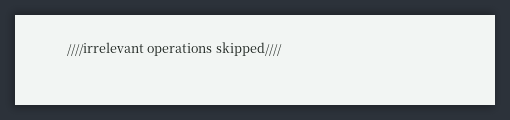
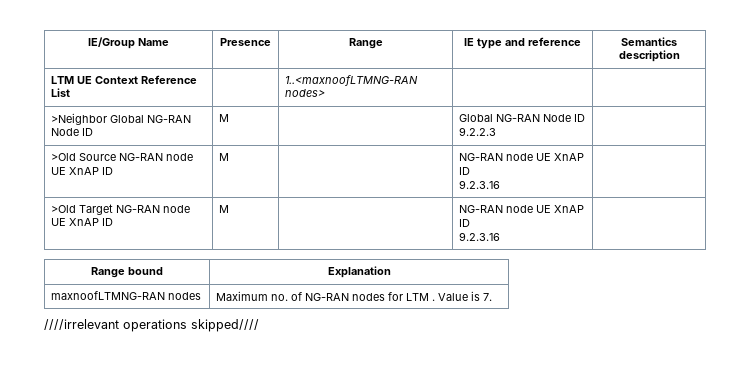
(67, 49) none -> [88,37,169,49] [220,38,271,46] [348,38,383,49] [464,37,581,49] [621,37,677,46] [618,50,680,62] [50,75,197,84] [50,88,70,97] [284,75,418,86] [284,89,325,97] [50,113,191,125] [50,128,93,136] [218,114,229,122] [458,114,585,122] [458,127,496,136] [50,153,193,161] [50,167,113,175] [218,153,229,161] [458,153,584,161] [458,167,470,175] [458,180,500,189] [50,204,190,215] [50,218,113,226] [218,205,229,213] [458,205,584,213] [458,219,470,227] [458,232,500,241] [91,267,163,278] [327,266,391,278] [50,291,201,300] [215,291,492,301] IE/Group Name | Presence | Range | IE type and reference | Semantics description // LTM UE Context Reference List | | 1..<maxnoofLTMNG-RAN nodes> | | // >Neighbor Global NG-RAN Node ID | M | | Global NG-RAN Node ID 9.2.2.3 | // >Old Source NG-RAN node UE XnAP ID | M | | NG-RAN node UE XnAP ID // 9.2.3.16 | // >Old Target NG-RAN node UE XnAP ID | M | | NG-RAN node UE XnAP ID // 9.2.3.16 | // Range bound | Explanation // maxnoofLTMNG-RAN nodes | Maximum no. of NG-RAN nodes for LTM . Value is 7. //

